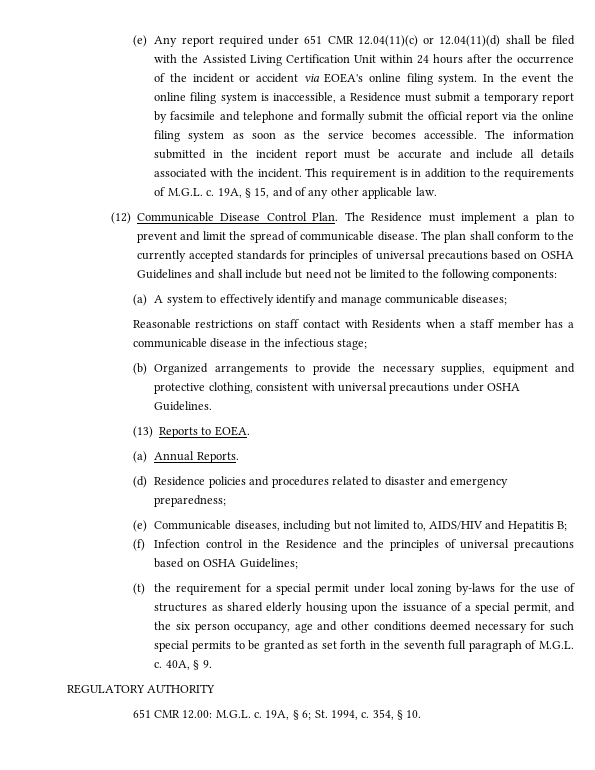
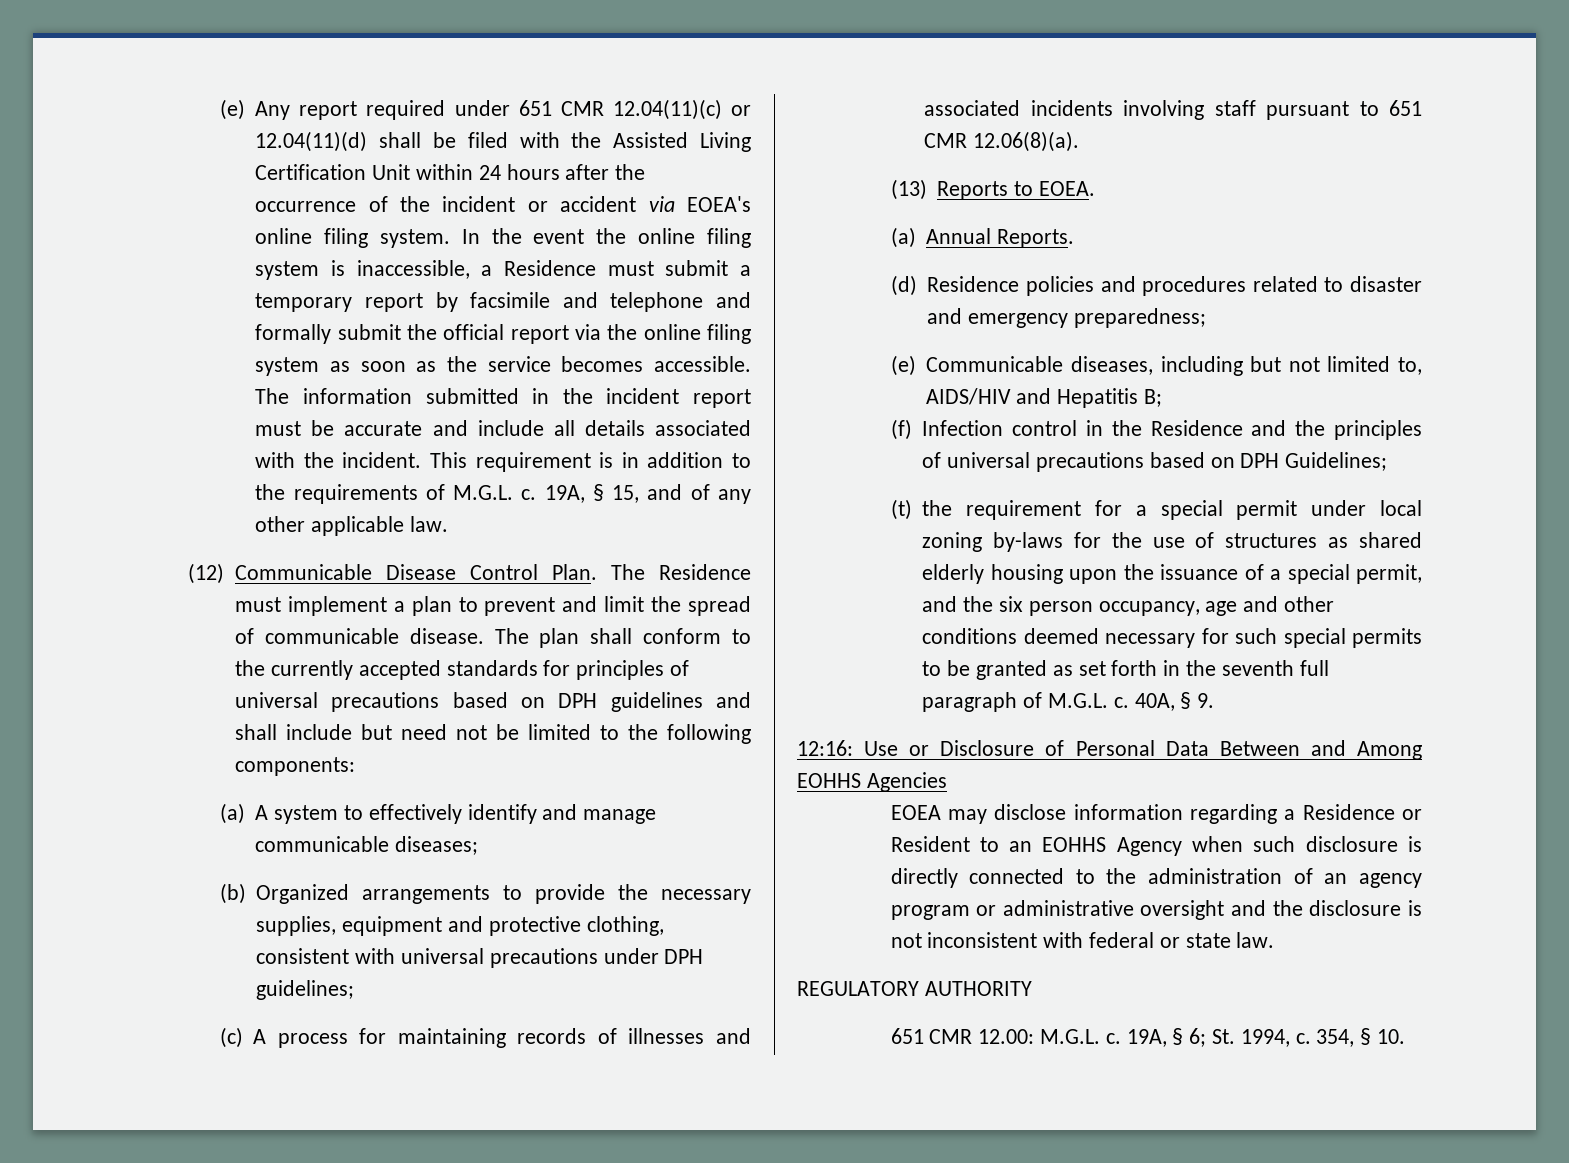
[541,251,574,259] [136,269,192,279] OSHA Guidelines -> [558,692,703,712] DPH guidelines
[132,319,575,329] [132,338,368,350] // Reasonable restrictions on staff contact with Residents when a staff member has a communicable disease in the infectious stage; -> (479, 845) none
[487,383,521,391] [154,401,213,411] OSHA Guidelines. -> [664,949,704,964] [256,980,355,1000] [219,1027,751,1048] [924,100,1422,120] [924,131,1080,152] DPH guidelines; // (c) A process for maintaining records of illnesses and associated incidents involving staff pursuant to 651 CMR 12.06(8)(a).
[203,559,237,567] OSHA -> [1240,453,1280,468] DPH
(212, 664) none -> [797,740,1422,760] [797,772,947,792] [890,804,1422,824] [890,836,1422,856] [890,868,1422,888] [890,900,1422,920] [890,932,1275,948] // 12:16: Use or Disclosure of Personal Data Between and Among EOHHS Agencies // EOEA may disclose information regarding a Residence or Resident to an EOHHS Agency when such disclosure is directly connected to the administration of an agency program or administrative oversight and the disclosure is not inconsistent with federal or state law.

